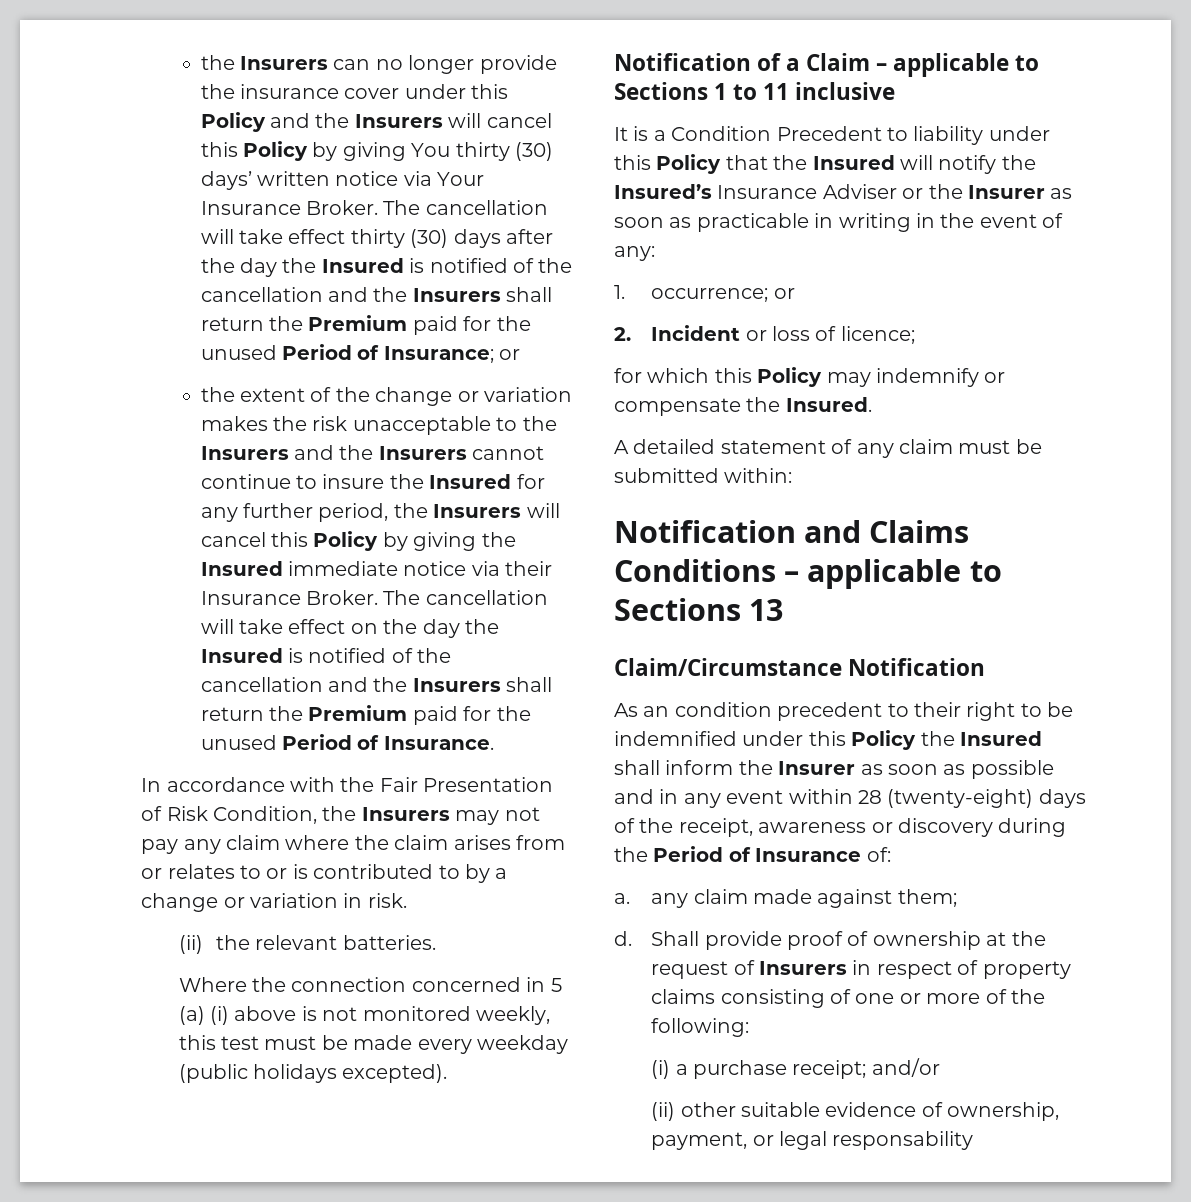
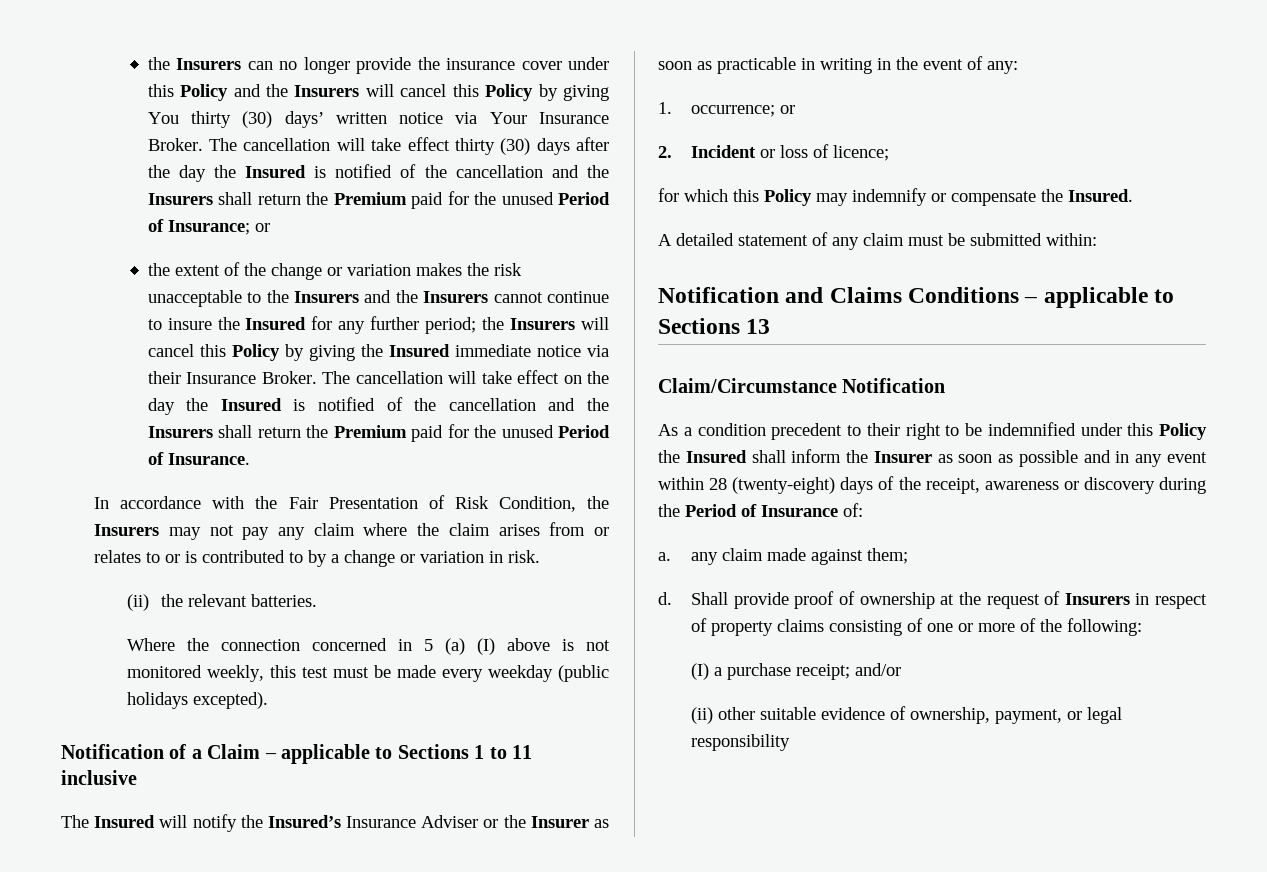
[318,503,389,522] period, -> [425,317,477,334] period;
[209,1006,229,1025] (i) -> [477,638,496,655] (I)
[614,126,1050,145] [614,154,808,174] It is a Condition Precedent to liability under this Policy that the -> [61,815,89,828] The
[643,706,670,717] an -> [683,427,692,436] a
[651,1060,671,1079] (i) -> [691,663,710,680] (I)
[832,1131,974,1150] responsability -> [691,734,791,751] responsibility

